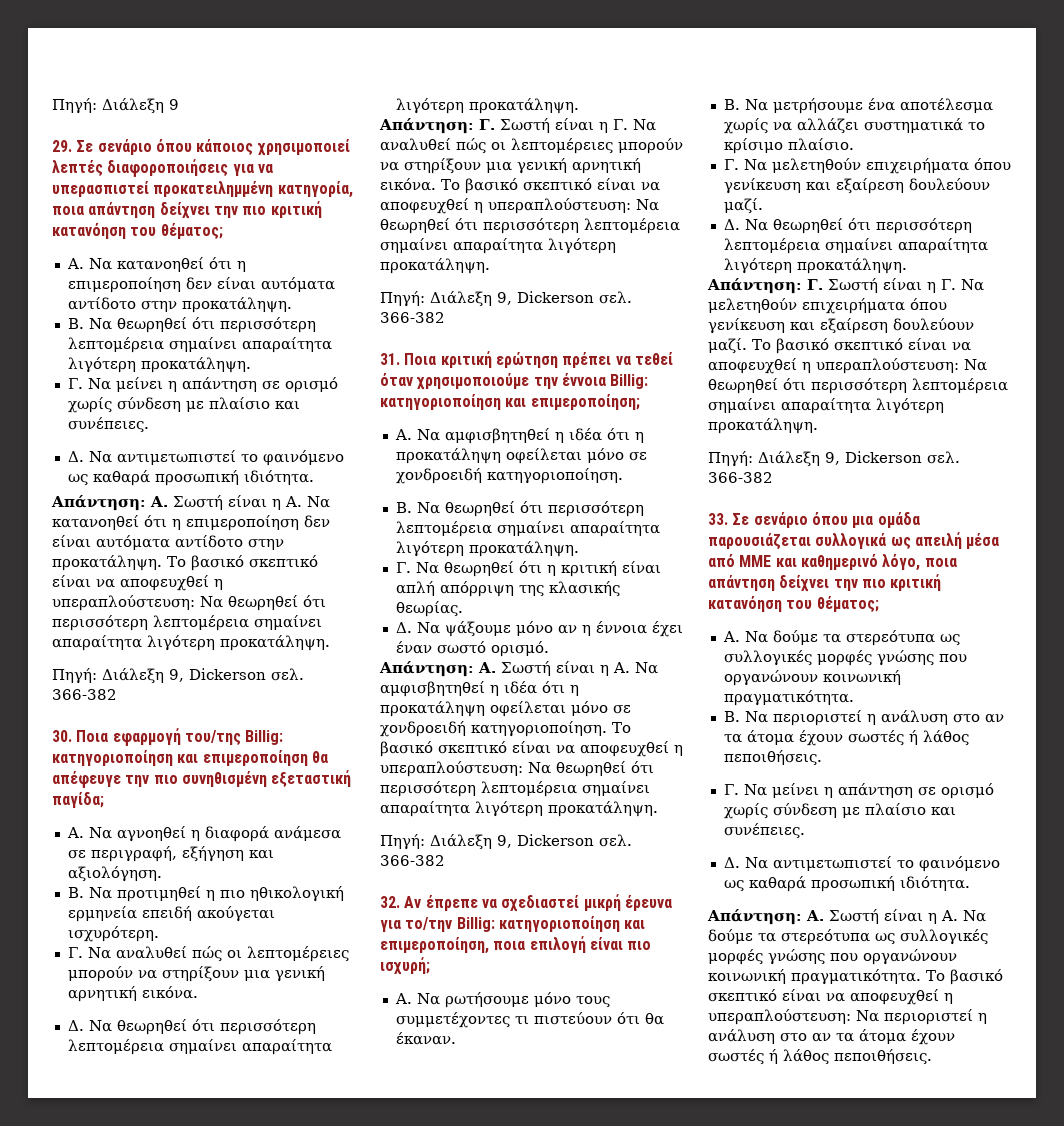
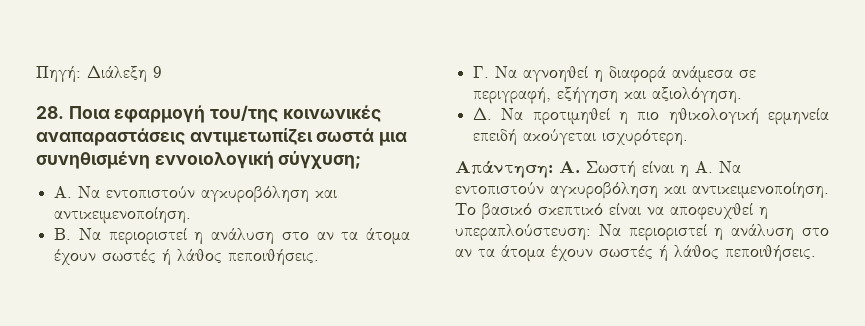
[52,139,350,156] [52,159,273,177] [52,181,353,198] [52,201,322,219] [52,223,223,239] [66,257,246,272] [67,277,335,293] [67,297,292,313] [67,317,316,333] [67,337,332,353] [67,357,251,373] [67,377,338,393] [67,397,300,413] [67,417,149,433] [67,450,344,466] [67,470,314,486] [51,495,330,511] [52,515,330,531] [52,535,284,550] [52,555,318,571] [52,575,223,591] [52,595,326,611] [52,615,322,631] [52,635,330,651] [52,668,304,684] [52,689,117,700] [52,728,284,746] [52,750,328,766] [52,770,352,788] [52,792,104,808] [66,826,341,842] [67,846,274,862] [67,866,162,882] [67,886,344,902] [67,906,275,922] [67,926,159,942] [67,946,349,962] [67,966,325,982] [67,986,198,1002] [67,1019,316,1035] [67,1039,332,1055] [395,98,579,114] [379,118,656,134] [380,138,683,154] [380,158,641,174] [380,178,660,194] [380,198,659,214] [380,218,680,234] [380,238,616,254] [380,258,490,274] [380,291,632,307] [380,312,445,323] [380,351,673,368] [380,373,649,390] [380,394,640,410] [394,428,644,444] [395,448,647,464] [395,468,623,484] [395,501,644,517] [395,521,660,537] [395,541,579,557] [395,561,661,577] [395,581,620,597] [395,601,463,617] [395,621,683,637] [395,641,549,657] [379,661,658,677] [380,681,579,697] [380,701,631,717] [380,721,631,737] [380,741,683,757] [380,761,654,777] [380,781,650,797] [380,801,658,817] [380,834,632,850] [380,855,445,866] [380,894,672,912] [380,916,646,932] [380,936,652,954] [380,957,430,975] [394,992,610,1008] [395,1012,664,1028] [395,1032,456,1045] [723,98,993,114] [723,118,985,134] [723,138,854,154] [723,158,1011,174] [723,178,990,194] [723,198,763,214] [723,218,972,234] [723,238,988,254] [723,258,907,274] [707,278,984,294] [708,298,947,314] [708,318,974,334] [708,338,971,354] [708,358,987,374] [708,378,1008,394] [708,398,944,414] [708,418,818,434] [708,451,960,467] [708,472,773,483] [708,512,920,528] [708,532,1000,550] [708,554,957,571] [708,574,942,592] [708,596,879,612] [722,630,960,646] [723,650,967,666] [723,670,901,686] [723,690,854,706] 29. Σε σενάριο όπου κάποιος χρησιμοποιεί λεπτές διαφοροποιήσεις για να υπερασπιστεί προκατειλημμένη κατηγορία, ποια απάντηση δείχνει την πιο κριτική κατανόηση του θέματος; // Α. Να κατανοηθεί ότι η επιμεροποίηση δεν είναι αυτόματα αντίδοτο στην προκατάληψη. // Β. Να θεωρηθεί ότι περισσότερη λεπτομέρεια σημαίνει απαραίτητα λιγότερη προκατάληψη. // Γ. Να μείνει η απάντηση σε ορισμό χωρίς σύνδεση με πλαίσιο και συνέπειες. // Δ. Να αντιμετωπιστεί το φαινόμενο ως καθαρά προσωπική ιδιότητα. // Απάντηση: Α. Σωστή είναι η Α. Να κατανοηθεί ότι η επιμεροποίηση δεν είναι αυτόματα αντίδοτο στην προκατάληψη. Το βασικό σκεπτικό είναι να αποφευχθεί η υπεραπλούστευση: Να θεωρηθεί ότι περισσότερη λεπτομέρεια σημαίνει απαραίτητα λιγότερη προκατάληψη. // Πηγή: Διάλεξη 9, Dickerson σελ. 366-382 // 30. Ποια εφαρμογή του/της Billig: κατηγοριοποίηση και επιμεροποίηση θα απέφευγε την πιο συνηθισμένη εξεταστική παγίδα; // Α. Να αγνοηθεί η διαφορά ανάμεσα σε περιγραφή, εξήγηση και αξιολόγηση. // Β. Να προτιμηθεί η πιο ηθικολογική ερμηνεία επειδή ακούγεται ισχυρότερη. // Γ. Να αναλυθεί πώς οι λεπτομέρειες μπορούν να στηρίξουν μια γενική αρνητική εικόνα. // Δ. Να θεωρηθεί ότι περισσότερη λεπτομέρεια σημαίνει απαραίτητα λιγότερη προκατάληψη. // Απάντηση: Γ. Σωστή είναι η Γ. Να αναλυθεί πώς οι λεπτομέρειες μπορούν να στηρίξουν μια γενική αρνητική εικόνα. Το βασικό σκεπτικό είναι να αποφευχθεί η υπεραπλούστευση: Να θεωρηθεί ότι περισσότερη λεπτομέρεια σημαίνει απαραίτητα λιγότερη προκατάληψη. // Πηγή: Διάλεξη 9, Dickerson σελ. 366-382 // 31. Ποια κριτική ερώτηση πρέπει να τεθεί όταν χρησιμοποιούμε την έννοια Billig: κατηγοριοποίηση και επιμεροποίηση; // Α. Να αμφισβητηθεί η ιδέα ότι η προκατάληψη οφείλεται μόνο σε χονδροειδή κατηγοριοποίηση. // Β. Να θεωρηθεί ότι περισσότερη λεπτομέρεια σημαίνει απαραίτητα λιγότερη προκατάληψη. // Γ. Να θεωρηθεί ότι η κριτική είναι απλή απόρριψη της κλασικής θεωρίας. // Δ. Να ψάξουμε μόνο αν η έννοια έχει έναν σωστό ορισμό. // Απάντηση: Α. Σωστή είναι η Α. Να αμφισβητηθεί η ιδέα ότι η προκατάληψη οφείλεται μόνο σε χονδροειδή κατηγοριοποίηση. Το βασικό σκεπτικό είναι να αποφευχθεί η υπεραπλούστευση: Να θεωρηθεί ότι περισσότερη λεπτομέρεια σημαίνει απαραίτητα λιγότερη προκατάληψη. // Πηγή: Διάλεξη 9, Dickerson σελ. 366-382 // 32. Αν έπρεπε να σχεδιαστεί μικρή έρευνα για το/την Billig: κατηγοριοποίηση και επιμεροποίηση, ποια επιλογή είναι πιο ισχυρή; // Α. Να ρωτήσουμε μόνο τους συμμετέχοντες τι πιστεύουν ότι θα έκαναν. // Β. Να μετρήσουμε ένα αποτέλεσμα χωρίς να αλλάζει συστηματικά το κρίσιμο πλαίσιο. // Γ. Να μελετηθούν επιχειρήματα όπου γενίκευση και εξαίρεση δουλεύουν μαζί. // Δ. Να θεωρηθεί ότι περισσότερη λεπτομέρεια σημαίνει απαραίτητα λιγότερη προκατάληψη. // Απάντηση: Γ. Σωστή είναι η Γ. Να μελετηθούν επιχειρήματα όπου γενίκευση και εξαίρεση δουλεύουν μαζί. Το βασικό σκεπτικό είναι να αποφευχθεί η υπεραπλούστευση: Να θεωρηθεί ότι περισσότερη λεπτομέρεια σημαίνει απαραίτητα λιγότερη προκατάληψη. // Πηγή: Διάλεξη 9, Dickerson σελ. 366-382 // 33. Σε σενάριο όπου μια ομάδα παρουσιάζεται συλλογικά ως απειλή μέσα από ΜΜΕ και καθημερινό λόγο, ποια απάντηση δείχνει την πιο κριτική κατανόηση του θέματος; // Α. Να δούμε τα στερεότυπα ως συλλογικές μορφές γνώσης που οργανώνουν κοινωνική πραγματικότητα. -> [36,105,381,123] [36,128,408,146] [36,151,362,169] [54,186,338,203] [54,207,192,224] 28. Ποια εφαρμογή του/της κοινωνικές αναπαραστάσεις αντιμετωπίζει σωστά μια συνηθισμένη εννοιολογική σύγχυση; // Α. Να εντοπιστούν αγκυροβόληση και αντικειμενοποίηση.
[771,783,994,799] [723,803,956,819] [723,823,805,839] [723,856,1000,872] [723,876,970,892] [707,909,986,925] [708,929,988,945] [708,949,957,965] [708,969,921,985] μείνει η απάντηση σε ορισμό χωρίς σύνδεση με πλαίσιο και συνέπειες. // Δ. Να αντιμετωπιστεί το φαινόμενο ως καθαρά προσωπική ιδιότητα. // Απάντηση: Α. Σωστή είναι η Α. Να δούμε τα στερεότυπα ως συλλογικές μορφές γνώσης που οργανώνουν κοινωνική πραγματικότητα. -> [523,66,757,83] [473,87,743,104] [473,107,829,125] [473,129,689,146] [455,160,741,178] [455,182,829,199] αγνοηθεί η διαφορά ανάμεσα σε περιγραφή, εξήγηση και αξιολόγηση. // Δ. Να προτιμηθεί η πιο ηθικολογική ερμηνεία επειδή ακούγεται ισχυρότερη. // Απάντηση: Α. Σωστή είναι η Α. Να εντοπιστούν αγκυροβόληση και αντικειμενοποίηση.

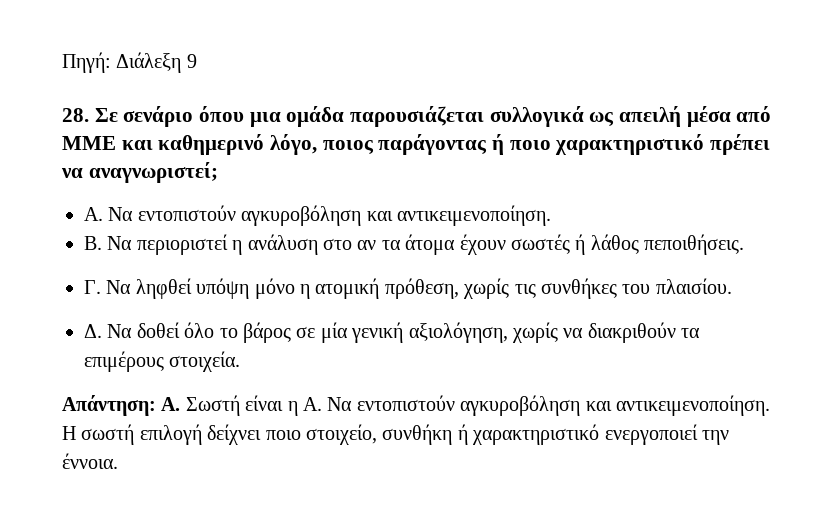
[68,105,381,123] [36,128,408,146] [36,151,362,169] Ποια εφαρμογή του/της κοινωνικές αναπαραστάσεις αντιμετωπίζει σωστά μια συνηθισμένη εννοιολογική σύγχυση; -> [94,106,772,127] [62,134,771,155] [61,162,218,183] Σε σενάριο όπου μια ομάδα παρουσιάζεται συλλογικά ως απειλή μέσα από ΜΜΕ και καθημερινό λόγο, ποιος παράγοντας ή ποιο χαρακτηριστικό πρέπει να αναγνωριστεί;
[523,66,757,83] [473,87,743,104] [473,107,829,125] [473,129,689,146] αγνοηθεί η διαφορά ανάμεσα σε περιγραφή, εξήγηση και αξιολόγηση. // Δ. Να προτιμηθεί η πιο ηθικολογική ερμηνεία επειδή ακούγεται ισχυρότερη. -> [135,278,732,299] [84,322,701,343] [84,351,241,372] ληφθεί υπόψη μόνο η ατομική πρόθεση, χωρίς τις συνθήκες του πλαισίου. // Δ. Να δοθεί όλο το βάρος σε μία γενική αξιολόγηση, χωρίς να διακριθούν τα επιμέρους στοιχεία.
[455,203,768,220] [455,224,829,241] [455,245,816,262] Το βασικό σκεπτικό είναι να αποφευχθεί η υπεραπλούστευση: Να περιοριστεί η ανάλυση στο αν τα άτομα έχουν σωστές ή λάθος πεποιθήσεις. -> [62,424,729,445] [62,453,118,469] Η σωστή επιλογή δείχνει ποιο στοιχείο, συνθήκη ή χαρακτηριστικό ενεργοποιεί την έννοια.

